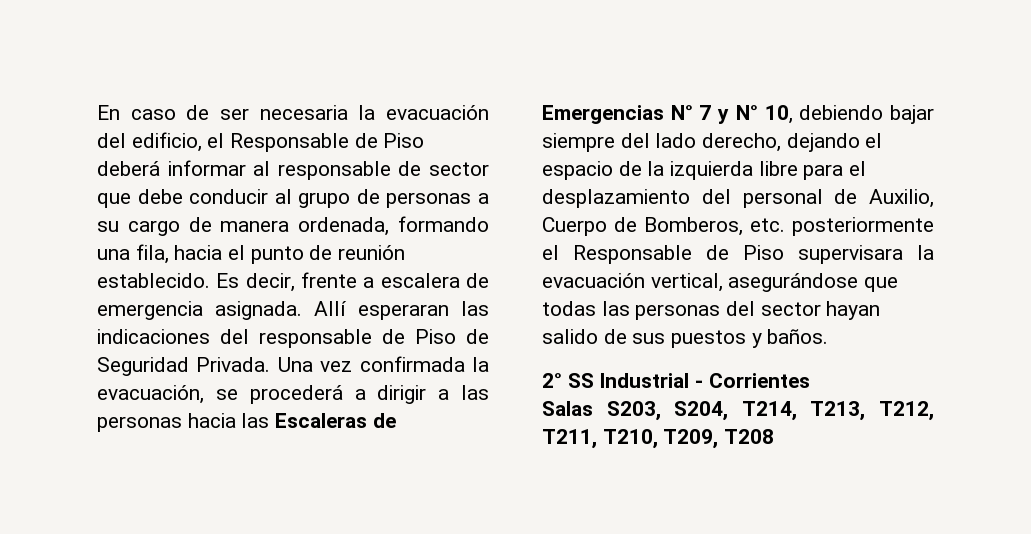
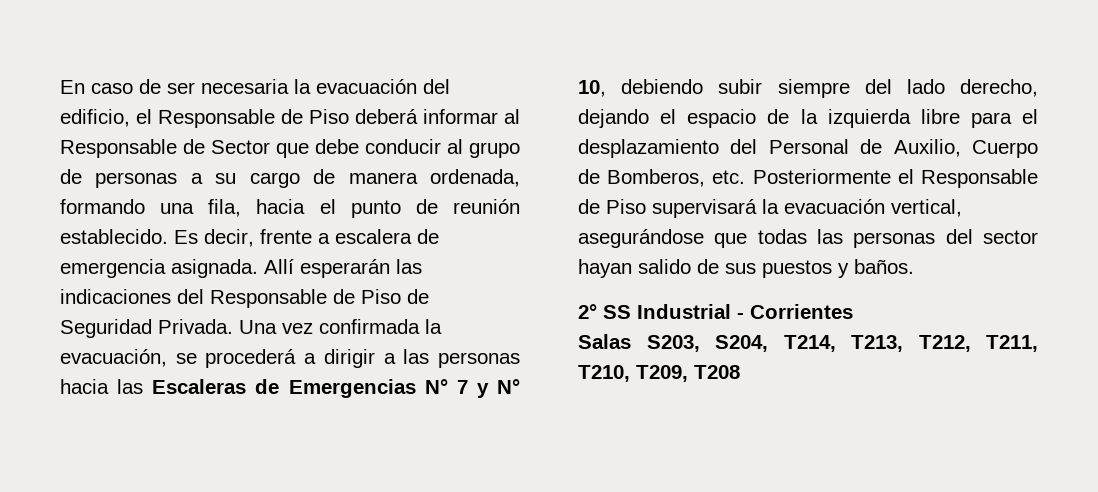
[277,161,489,180] responsable de sector -> [60,139,270,158] Responsable de Sector
[358,304,449,320] esperaran -> [300,259,390,278] esperarán
[259,329,372,348] responsable -> [210,289,327,308] Responsable
[890,105,934,124] bajar -> [718,79,763,94] subir
[742,189,823,208] personal -> [768,139,849,154] Personal
[792,217,934,236] [542,245,903,264] posteriormente el Responsable de Piso supervisara -> [752,169,1038,188] [578,199,757,218] Posteriormente el Responsable de Piso supervisará

